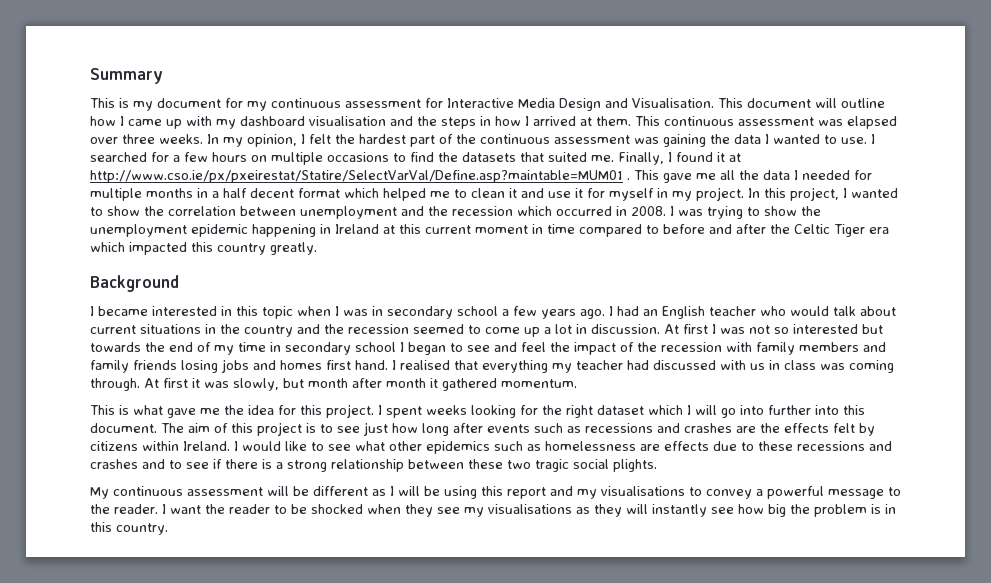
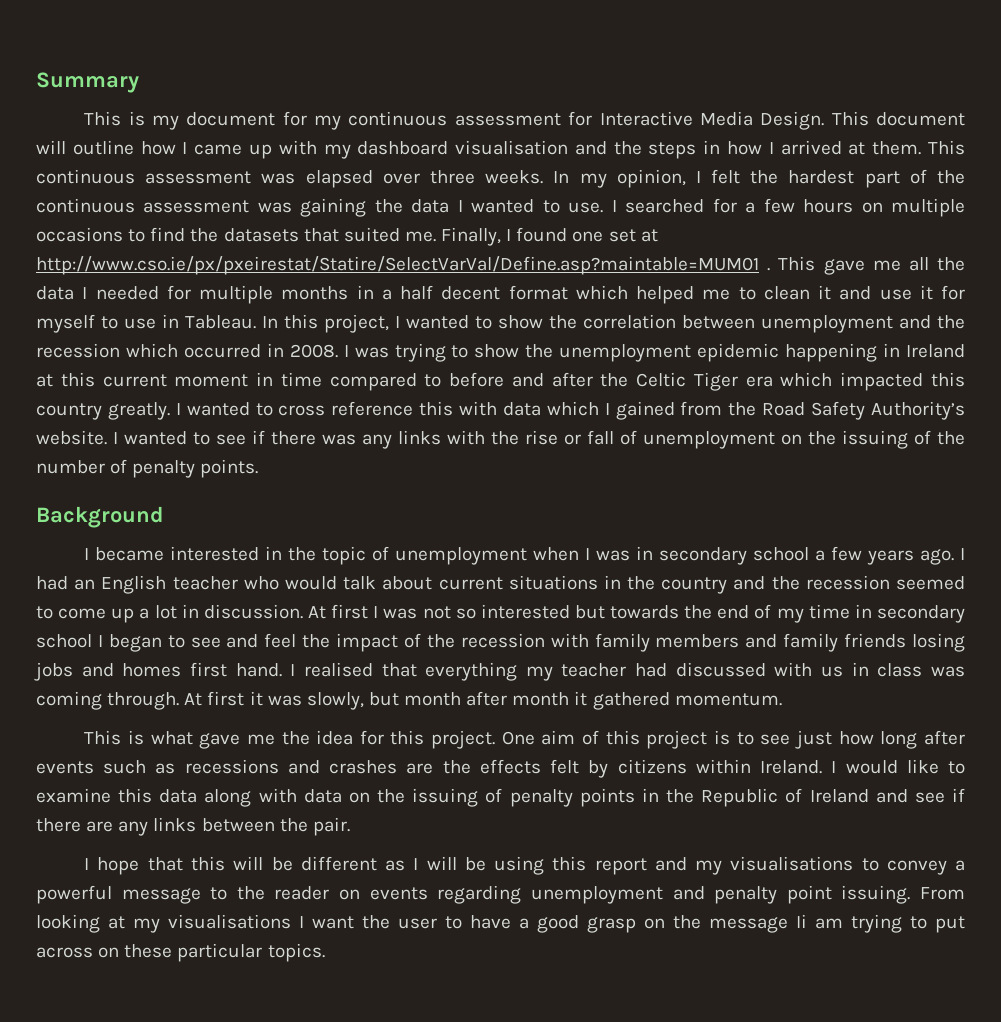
[559,98,714,111] Design and Visualisation. -> [760,111,825,130] Design.
[717,152,725,162] it -> [572,229,636,242] one set
[657,187,744,201] in my project. -> [101,314,256,329] to use in Tableau.
(317, 248) none -> [175,401,965,420] [36,430,965,449] [36,459,259,478] I wanted to cross reference this with data which I gained from the Road Safety Authority’s website. I wanted to see if there was any links with the rise or fall of unemployment on the issuing of the number of penalty points.
[236,306,293,319] this topic -> [288,546,528,565] the topic of unemployment
[378,405,865,418] [90,423,184,433] I spent weeks looking for the right dataset which I will go into further into this document. The -> [501,731,535,745] One
[328,441,892,454] [90,459,657,472] [90,486,263,499] see what other epidemics such as homelessness are effects due to these recessions and crashes and to see if there is a strong relationship between these two tragic social plights. // My continuous assessment -> [36,788,965,807] [36,817,350,836] [84,856,225,875] examine this data along with data on the issuing of penalty points in the Republic of Ireland and see if there are any links between the pair. // I hope that this
[114,504,896,517] [90,522,168,535] reader. I want the reader to be shocked when they see my visualisations as they will instantly see how big the problem is in this country. -> [274,885,966,904] [36,914,965,933] [36,943,325,962] reader on events regarding unemployment and penalty point issuing. From looking at my visualisations I want the user to have a good grasp on the message Ii am trying to put across on these particular topics.

